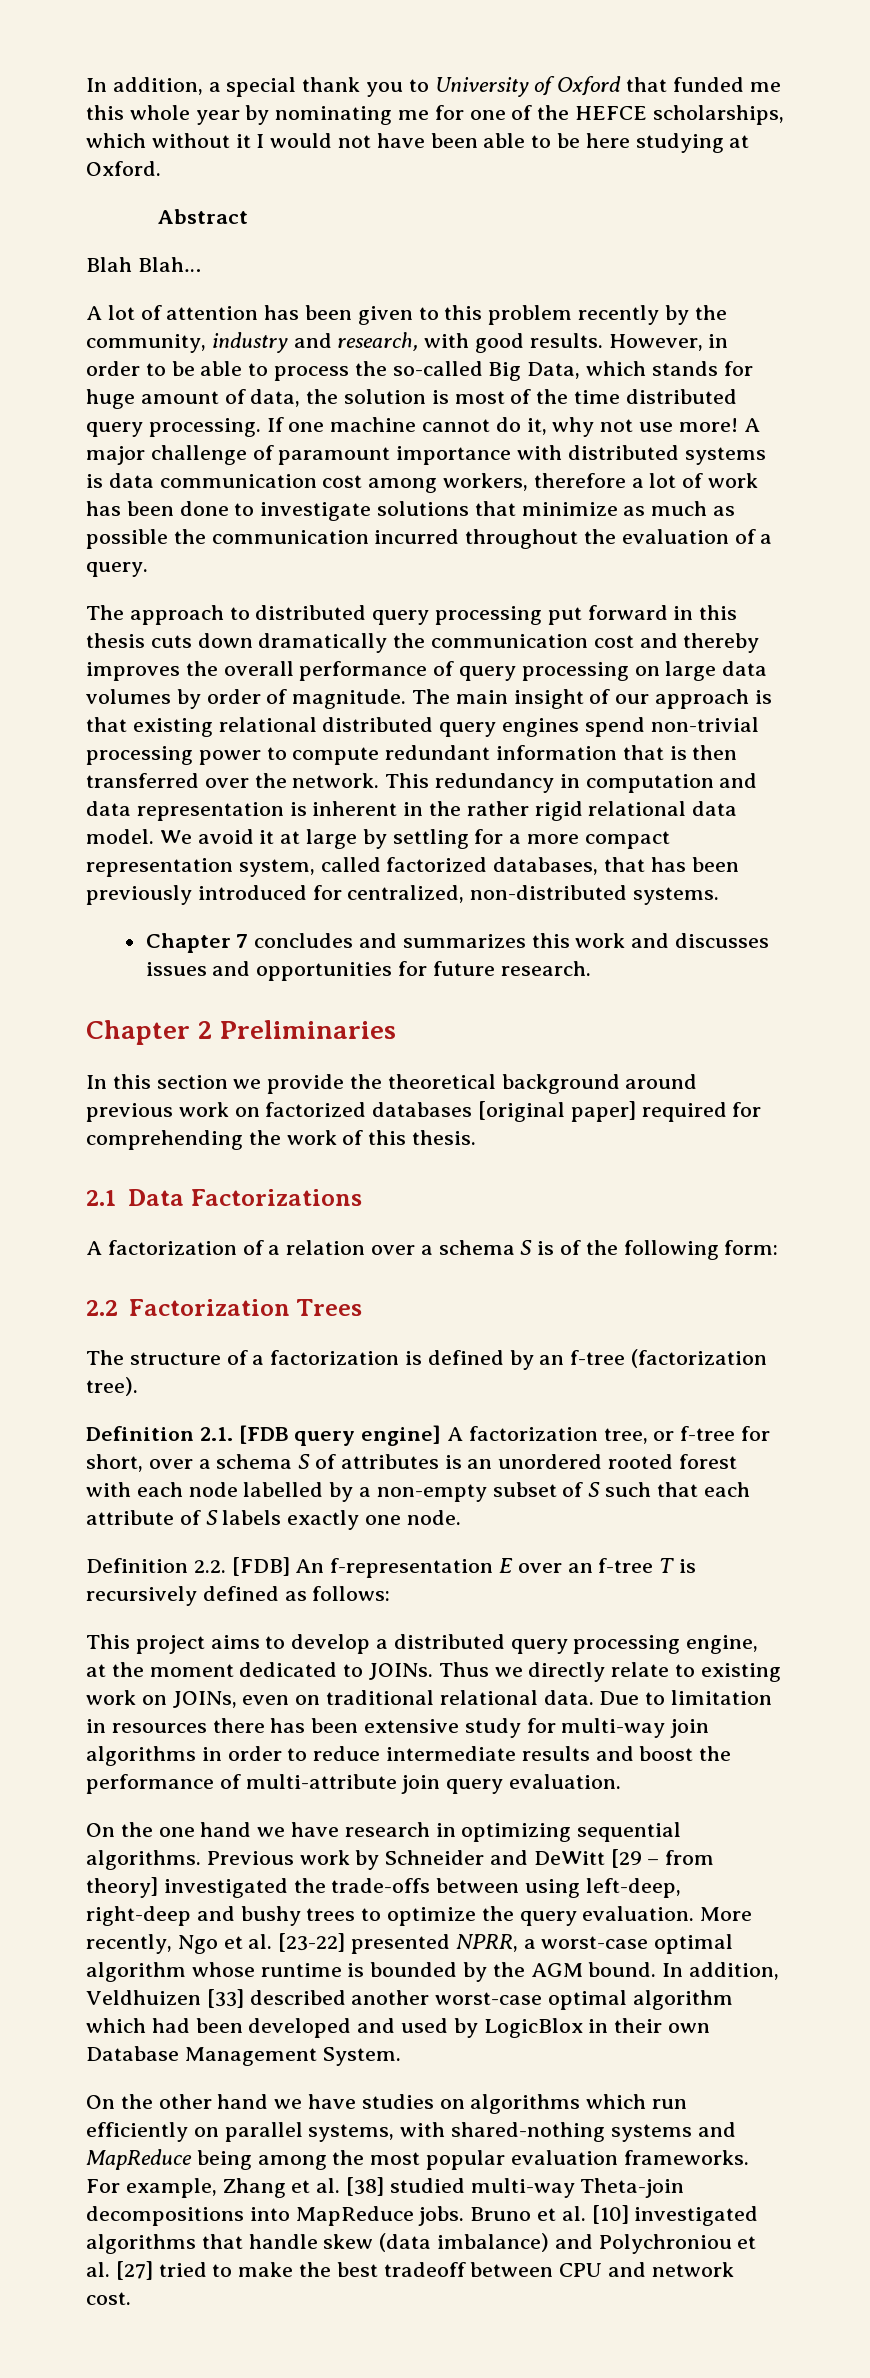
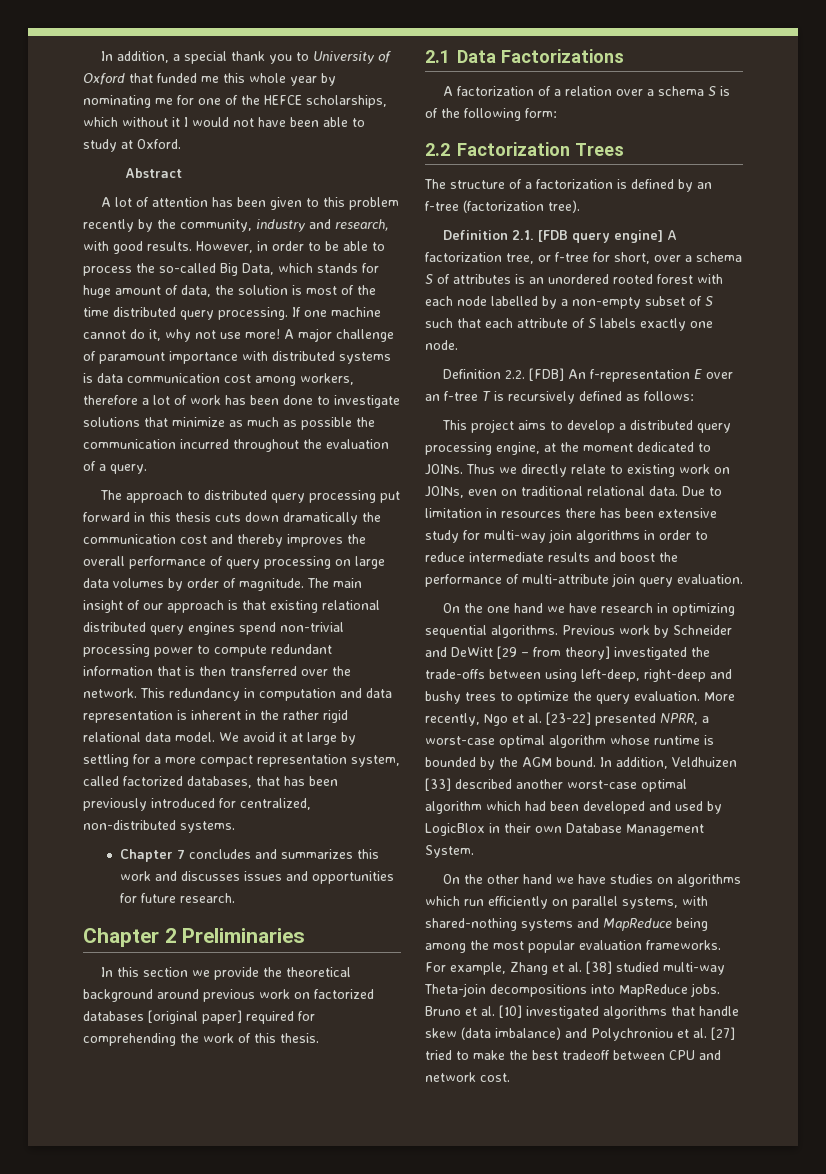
[557,133,724,153] be here studying -> [83,139,117,152] study
[86,257,201,272] // Blah Blah… -> (183, 173) none

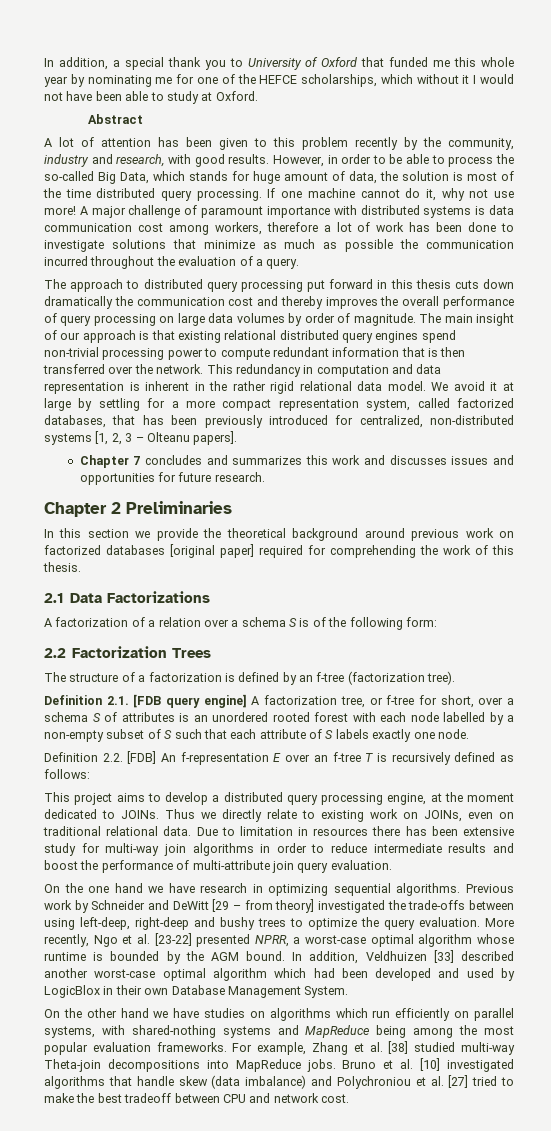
[180,821,235,833] systems. -> [44,431,238,445] systems [1, 2, 3 – Olteanu papers].

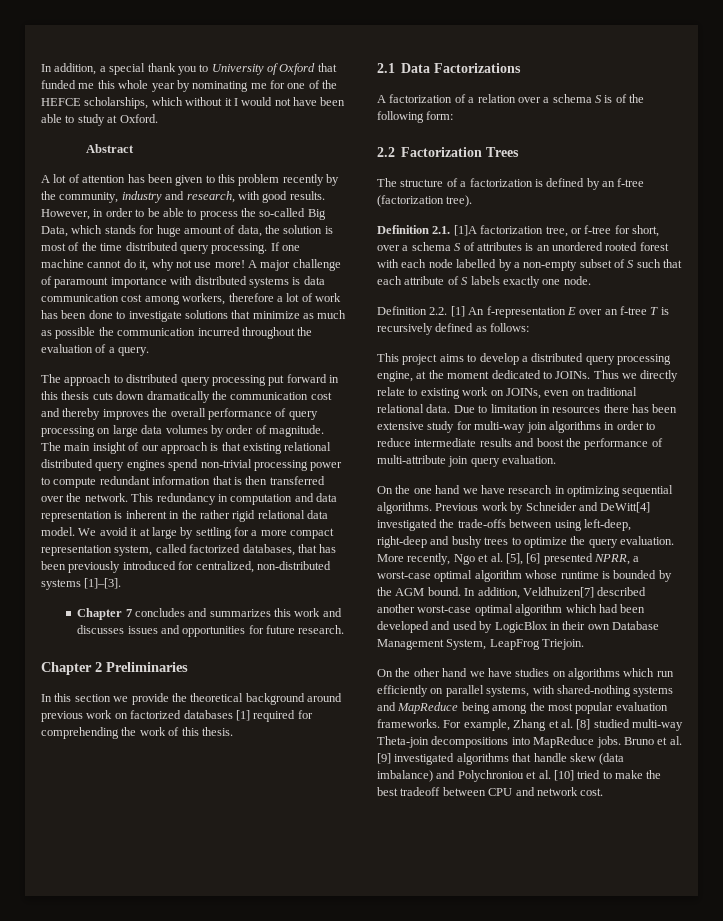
[95,431,238,445] [1, 2, 3 – Olteanu papers]. -> [84,578,122,589] [1]–[3].
[170,544,254,558] [original paper] -> [235,710,250,721] [1]
[133,694,260,708] [FDB query engine] A -> [453,225,477,236] [1]A
[127,751,157,764] [FDB] -> [450,306,465,317] [1]
[172,899,315,913] DeWitt [29 – from theory] -> [600,502,651,513] DeWitt[4]
[154,933,192,946] [23-22] -> [505,553,541,565] [5], [6]
[365,950,454,963] Veldhuizen [33] -> [522,587,594,598] Veldhuizen[7]
[304,986,349,998] System. -> [446,639,585,650] System, LeapFrog Triejoin.
[388,1041,409,1054] [38] -> [576,719,591,730] [8]
[420,1058,441,1071] [10] -> [377,753,391,764] [9]
[448,1075,469,1088] [27] -> [553,770,574,781] [10]

